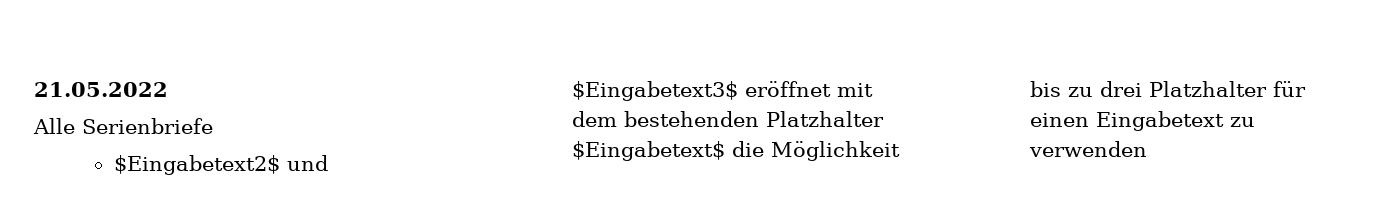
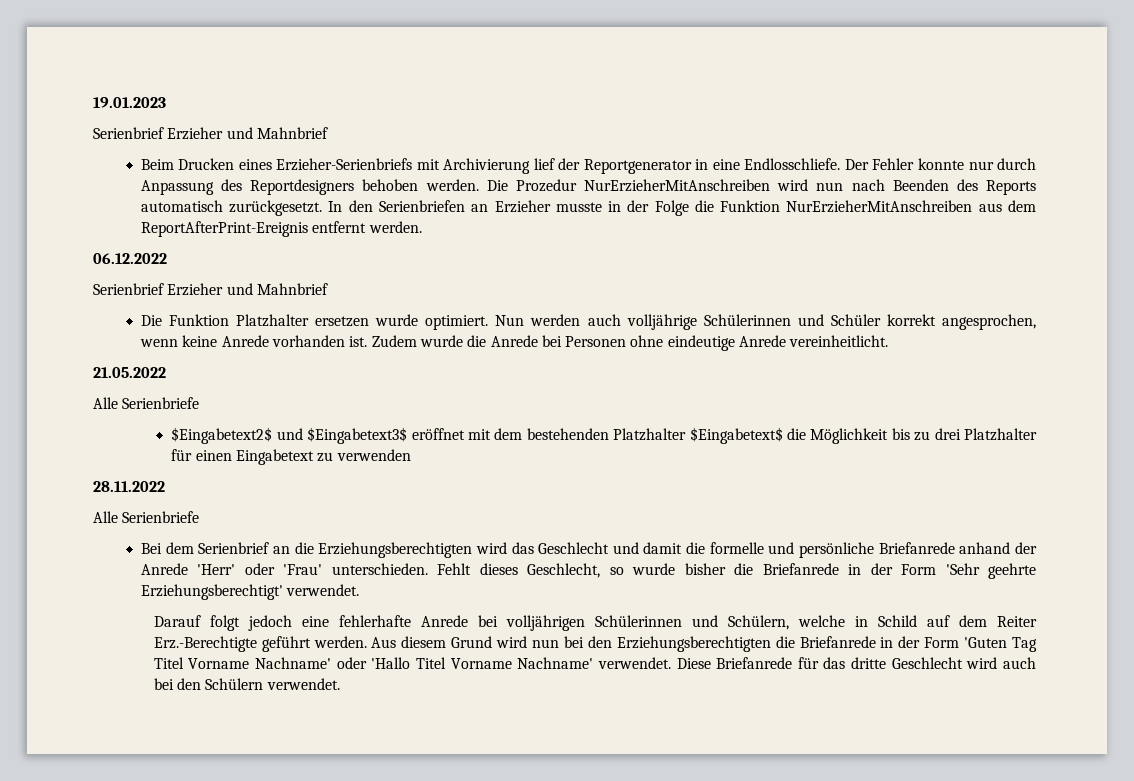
(34, 89) none -> [93,97,166,108] [93,127,328,140] [140,158,1036,174] [140,179,1037,195] [140,200,1036,216] [140,221,422,237] [93,253,167,264] [93,283,328,296] [140,314,1037,330] [139,335,889,351] 19.01.2023 // Serienbrief Erzieher und Mahnbrief // Beim Drucken eines Erzieher-Serienbriefs mit Archivierung lief der Reportgenerator in eine Endlosschliefe. Der Fehler konnte nur durch Anpassung des Reportdesigners behoben werden. Die Prozedur NurErzieherMitAnschreiben wird nun nach Beenden des Reports automatisch zurückgesetzt. In den Serienbriefen an Erzieher musste in der Folge die Funktion NurErzieherMitAnschreiben aus dem ReportAfterPrint-Ereignis entfernt werden. // 06.12.2022 // Serienbrief Erzieher und Mahnbrief // Die Funktion Platzhalter ersetzen wurde optimiert. Nun werden auch volljährige Schülerinnen und Schüler korrekt angesprochen, wenn keine Anrede vorhanden ist. Zudem wurde die Anrede bei Personen ohne eindeutige Anrede vereinheitlicht. //
(1147, 149) none -> [93,481,165,492] [93,511,200,523] [140,542,1038,558] [140,563,1036,579] [140,584,360,600] [153,615,1037,631] [153,636,1037,652] [153,657,1036,669] [153,678,340,690] // 28.11.2022 // Alle Serienbriefe // Bei dem Serienbrief an die Erziehungsberechtigten wird das Geschlecht und damit die formelle und persönliche Briefanrede anhand der Anrede 'Herr' oder 'Frau' unterschieden. Fehlt dieses Geschlecht, so wurde bisher die Briefanrede in der Form 'Sehr geehrte Erziehungsberechtigt' verwendet. // Darauf folgt jedoch eine fehlerhafte Anrede bei volljährigen Schülerinnen und Schülern, welche in Schild auf dem Reiter Erz.-Berechtigte geführt werden. Aus diesem Grund wird nun bei den Erziehungsberechtigten die Briefanrede in der Form 'Guten Tag Titel Vorname Nachname' oder 'Hallo Titel Vorname Nachname' verwendet. Diese Briefanrede für das dritte Geschlecht wird auch bei den Schülern verwendet.

